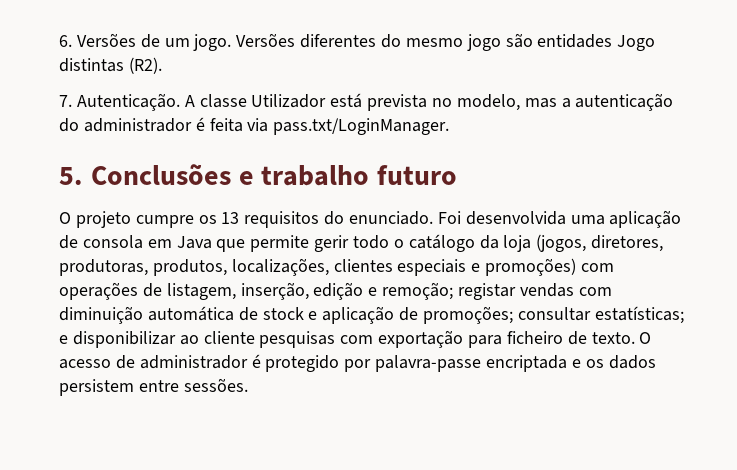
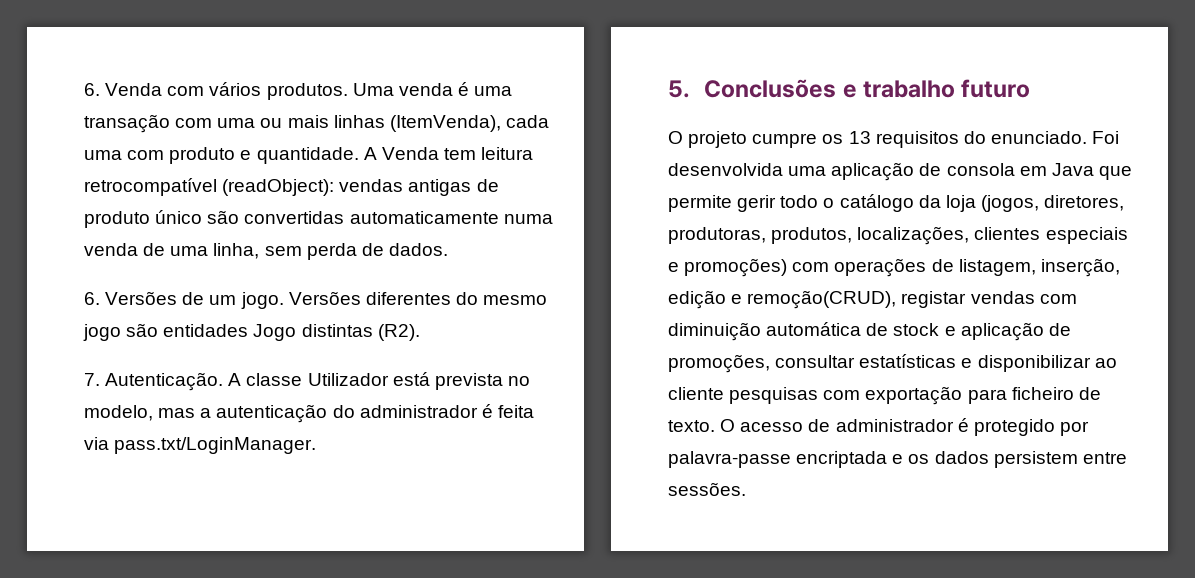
[59,35,72,47] 6. -> [84,82,513,100] [84,114,549,133] [84,147,534,164] [84,178,499,196] [84,210,553,228] [84,243,448,260] [84,292,100,305] 6. Venda com vários produtos. Uma venda é uma transação com uma ou mais linhas (ItemVenda), cada uma com produto e quantidade. A Venda tem leitura retrocompatível (readObject): vendas antigas de produto único são convertidas automaticamente numa venda de uma linha, sem perda de dados. // 6.
[382,282,454,300] remoção; -> [747,290,897,309] remoção(CRUD),
[423,306,684,324] promoções; consultar estatísticas; -> [668,354,957,373] promoções, consultar estatísticas

